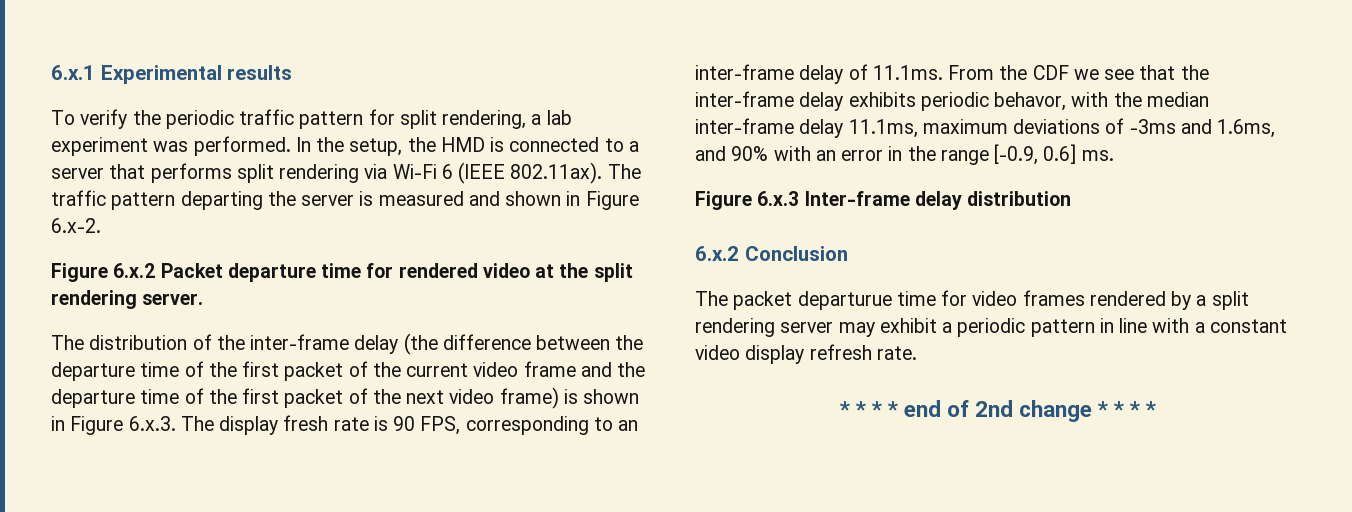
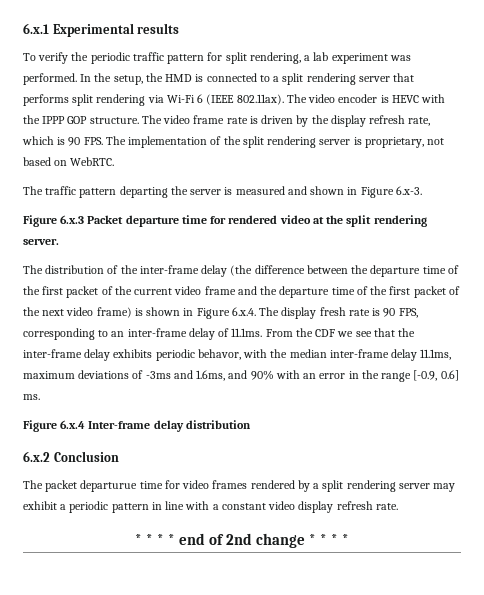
(639, 146) none -> [282,73,356,85] split rendering
(641, 171) none -> [308,94,446,103] [23,115,431,127] [22,136,445,148] [23,157,115,166] [23,186,43,195] video encoder is HEVC with the IPPP GOP structure. The video frame rate is driven by the display refresh rate, which is 90 FPS. The implementation of the split rendering server is proprietary, not based on WebRTC. // The
[51,218,101,233] [51,263,156,282] 6.x-2. // Figure 6.x.2 -> [395,186,422,195] [23,215,85,227] 6.x-3. // Figure 6.x.3
[128,416,176,431] 6.x.3. -> [231,307,256,316] 6.x.4.
[757,191,800,206] 6.x.3 -> [60,420,86,429] 6.x.4

